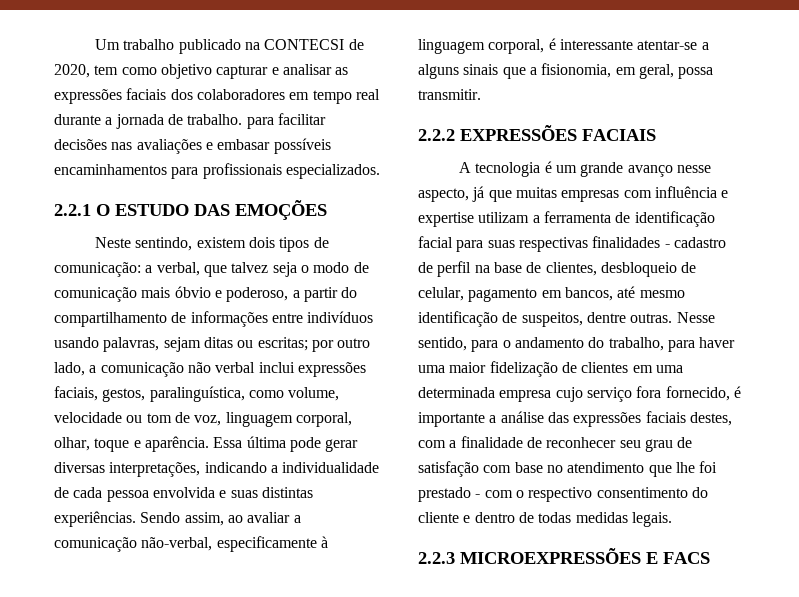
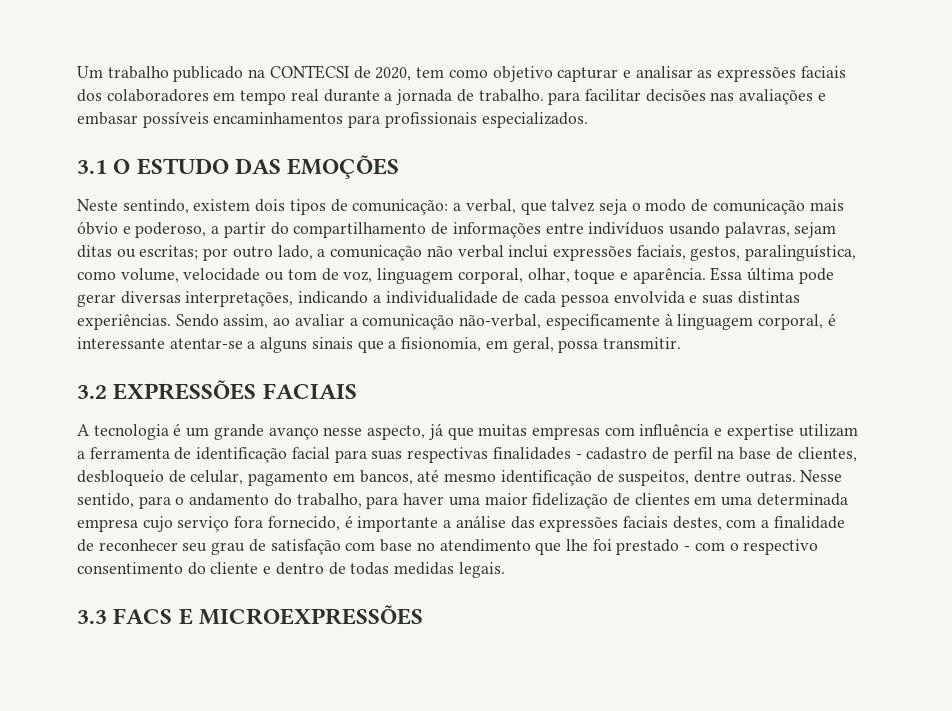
[54,204,91,216] 2.2.1 -> [77,160,107,174] 3.1
[418,129,455,141] 2.2.2 -> [77,385,107,399] 3.2
[418,548,710,564] 2.2.3 MICROEXPRESSÕES E FACS -> [77,605,424,625] 3.3 FACS E MICROEXPRESSÕES

